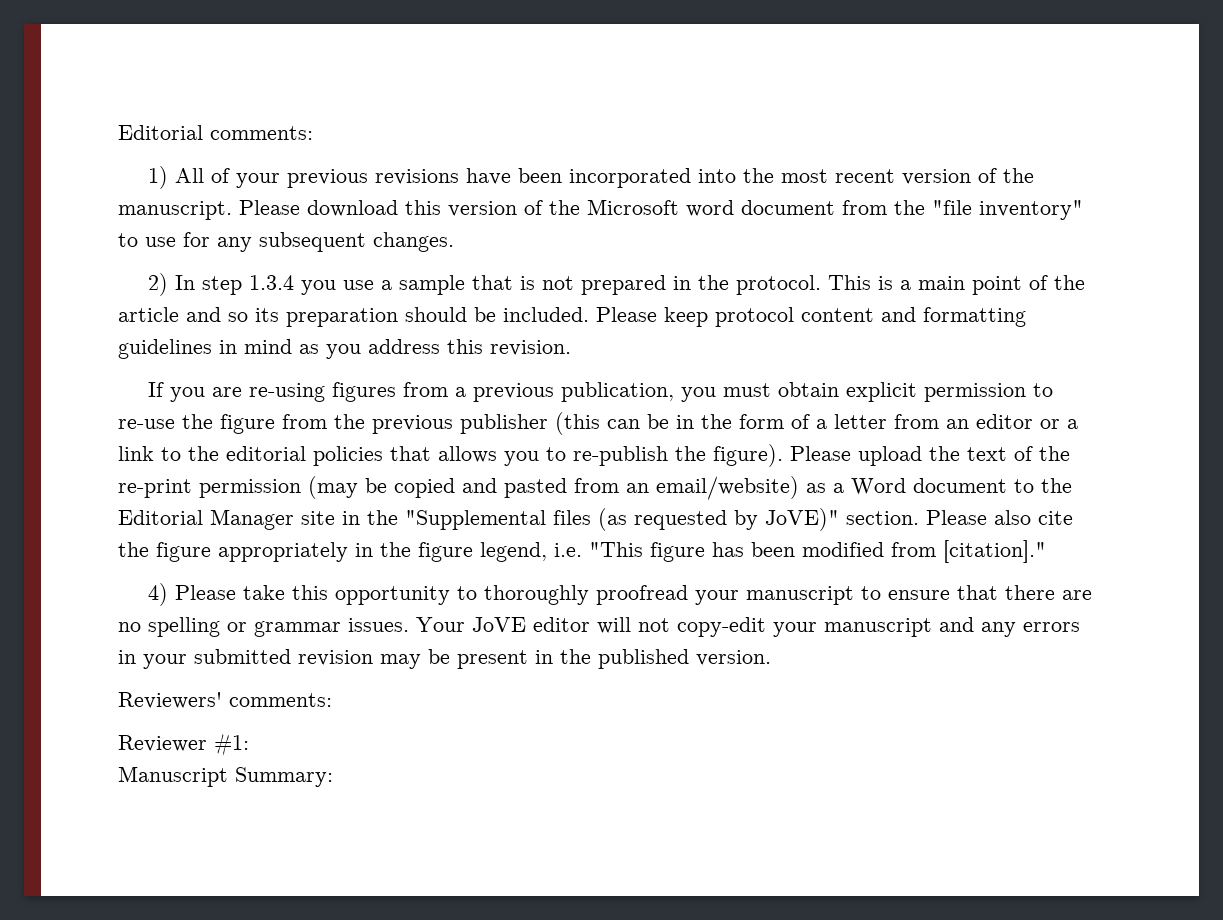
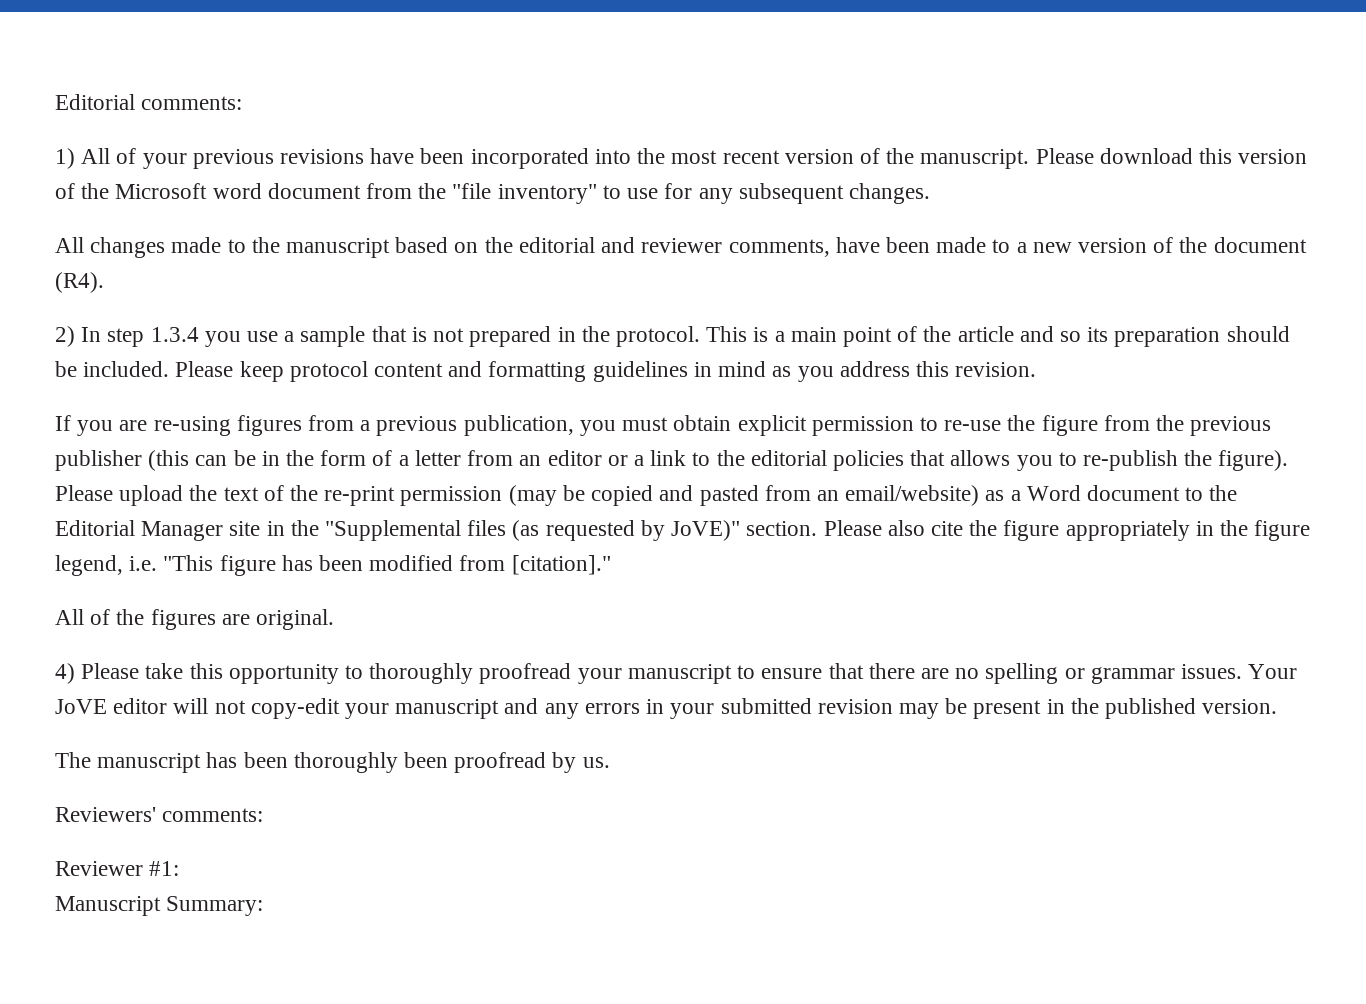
(454, 242) none -> [55,237,1307,258] [55,272,104,293] // All changes made to the manuscript based on the editorial and reviewer comments, have been made to a new version of the document (R4).
(1046, 551) none -> [55,609,335,630] // All of the figures are original.
(771, 658) none -> [55,752,610,773] // The manuscript has been thoroughly been proofread by us.

